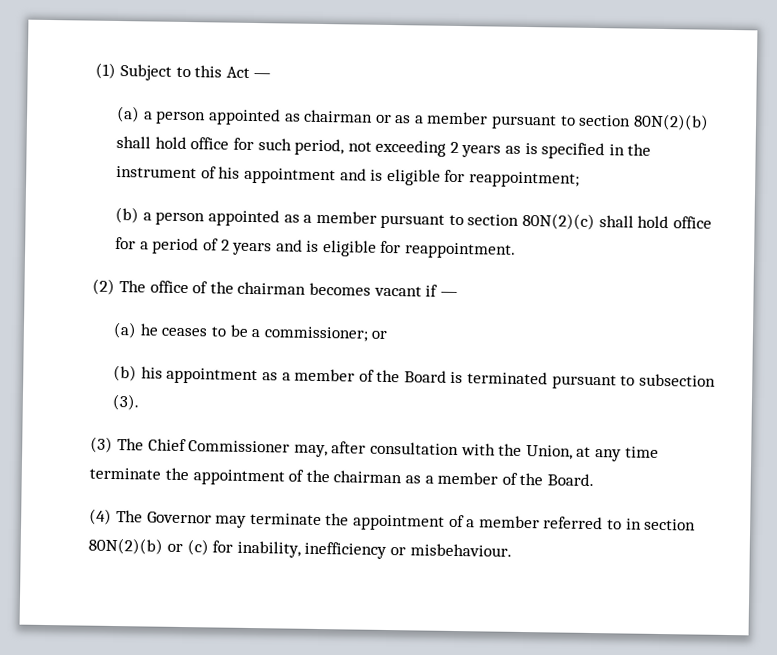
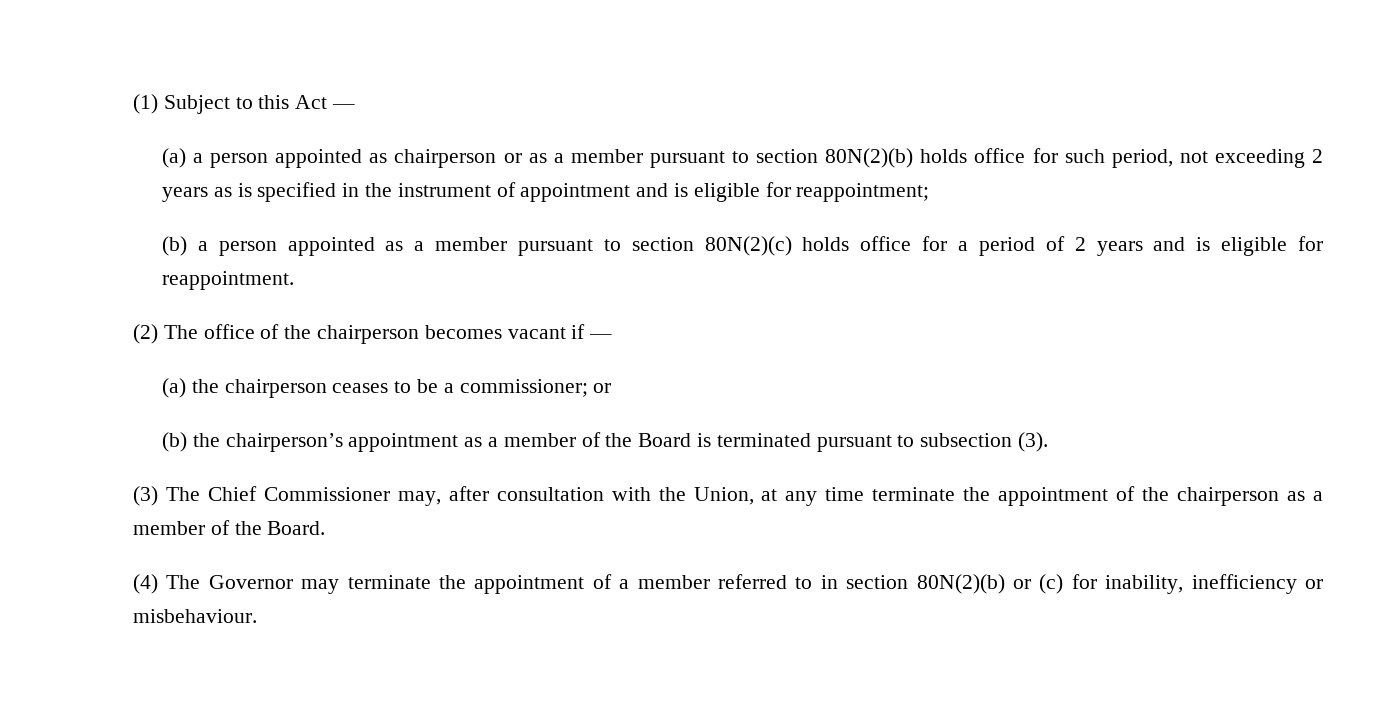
[304,109,374,123] chairman -> [394,149,497,168] chairperson
[116,135,187,150] shall hold -> [920,149,968,163] holds
[218,166,241,179] his -> (516, 189) none
[598,215,670,229] shall hold -> [802,237,850,251] holds
[237,281,307,295] chairman -> [317,325,420,344] chairperson
[139,323,159,336] he -> [191,379,327,398] the chairperson
[140,366,163,379] his -> [192,433,343,452] the chairperson’s
[333,470,403,484] chairman -> [1177,487,1280,506] chairperson

